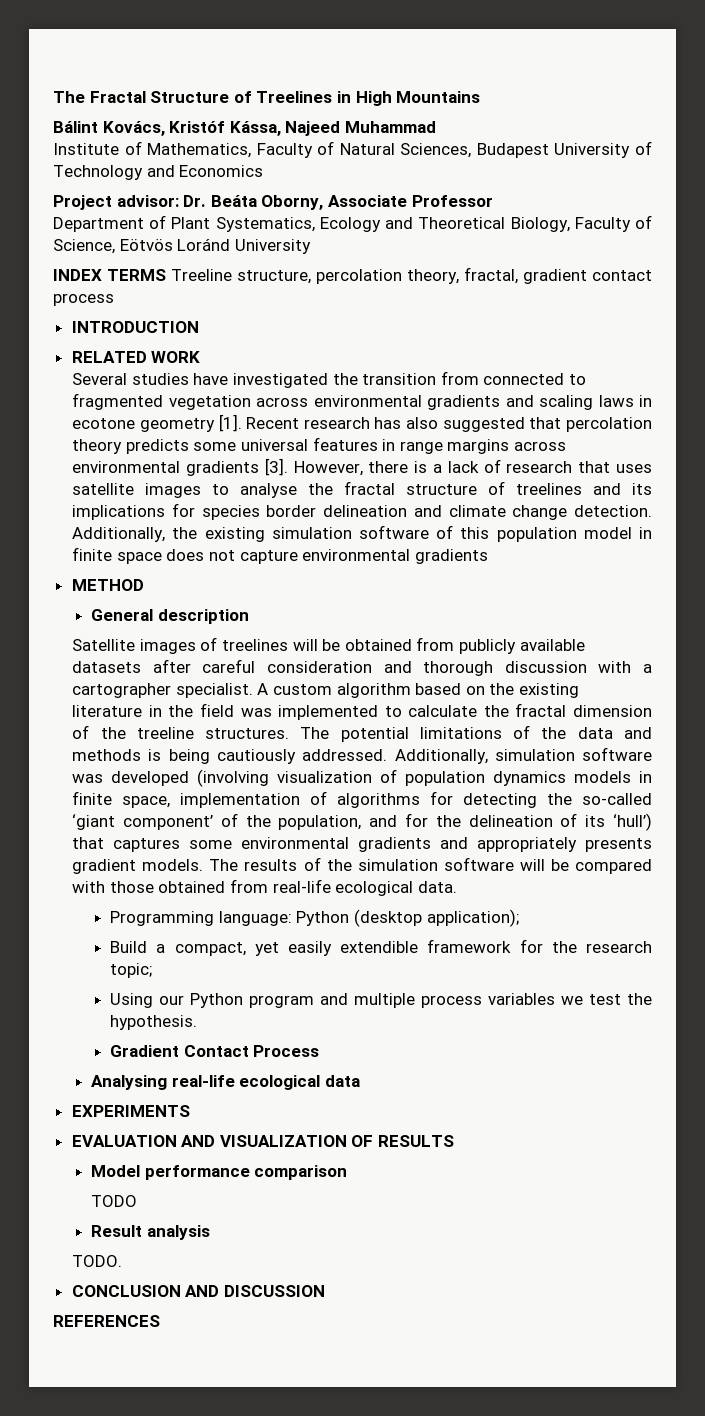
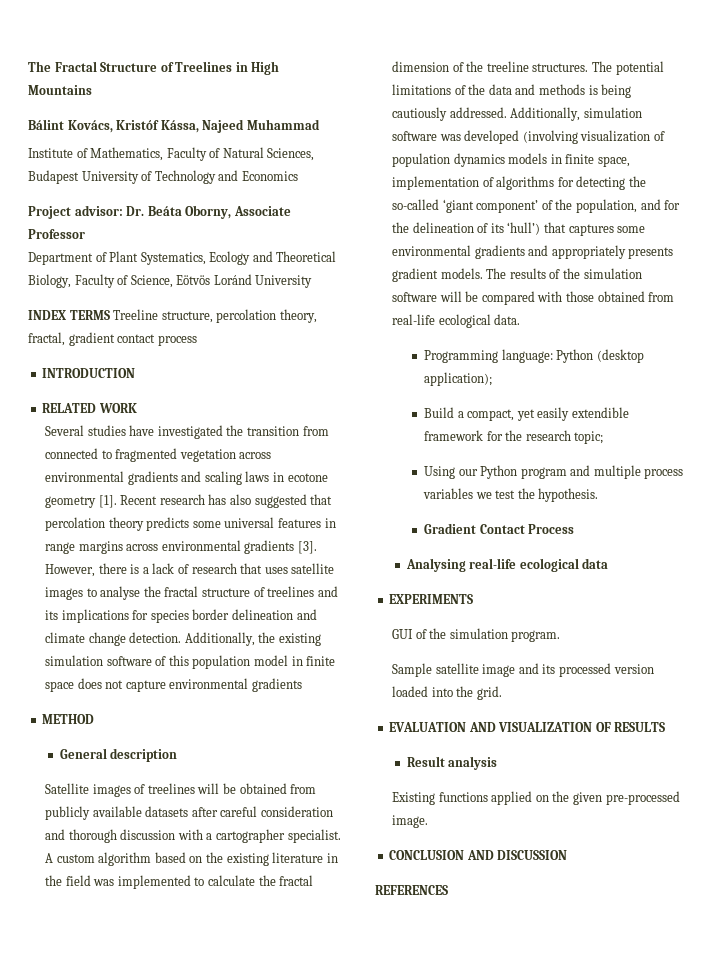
(190, 1111) none -> [392,628,561,642] [392,663,654,677] [392,686,502,700] // GUI of the simulation program. // Sample satellite image and its processed version loaded into the grid.
[90,1165,348,1180] [91,1195,138,1207] [90,1225,210,1240] [72,1255,123,1267] Model performance comparison // TODO // Result analysis // TODO. -> [406,756,498,770] [392,791,680,805] [392,815,429,828] Result analysis // Existing functions applied on the given pre-processed image.

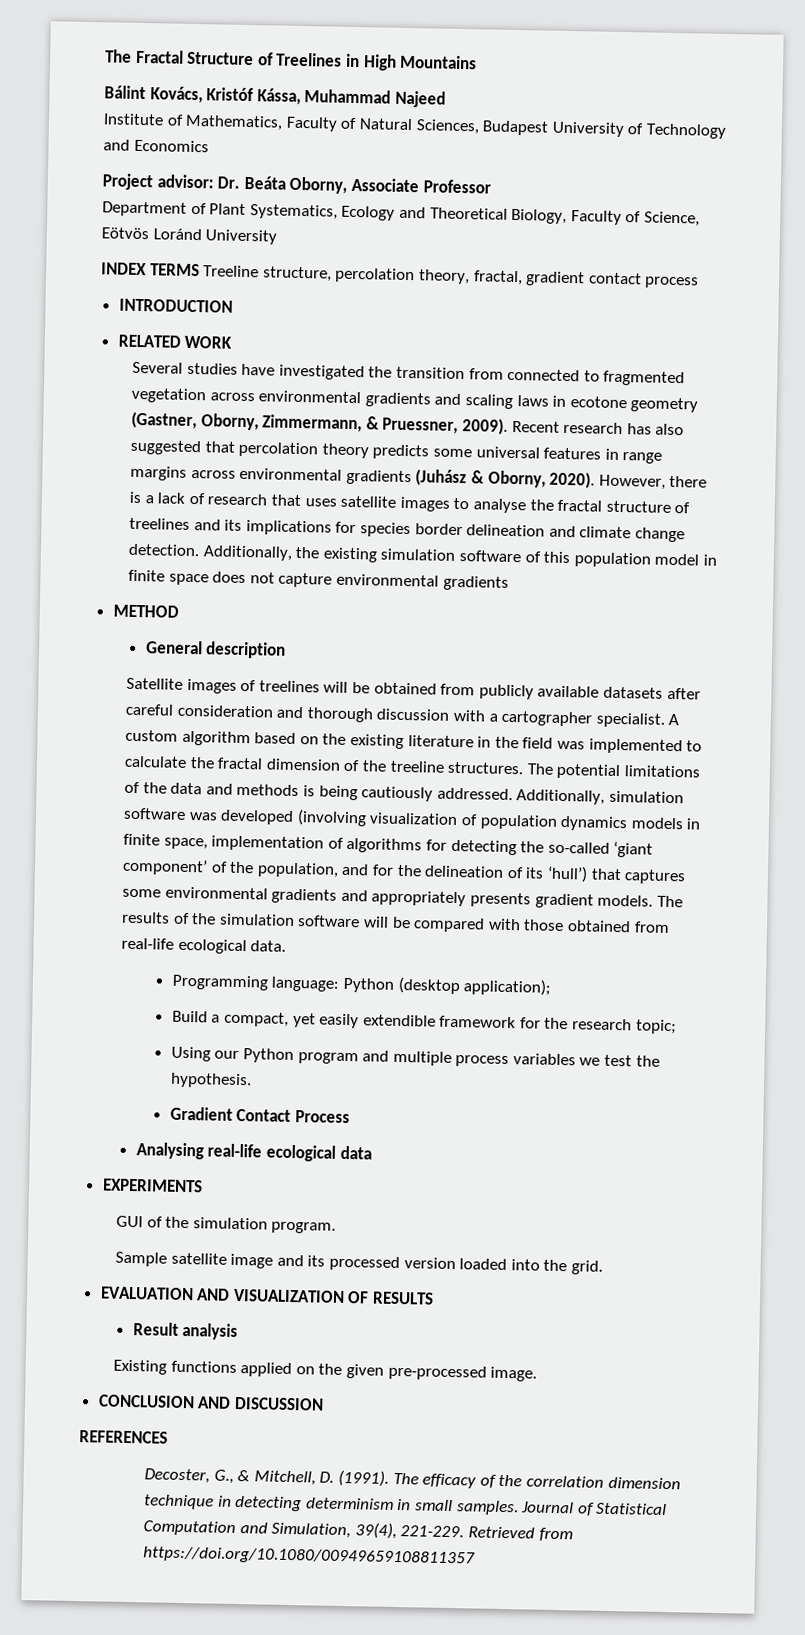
(199, 126) none -> [304,89,392,104] Muhammad
[246,119,320,130] Muhammad -> (446, 99) none
[98,495,117,508] [1]. -> [131,411,508,435] (Gastner, Oborny, Zimmermann, & Pruessner, 2009).
[297,541,317,554] [3]. -> [415,469,596,489] (Juhász & Oborny, 2020).
(448, 890) none -> [144,1468,681,1490] [144,1494,668,1516] [143,1520,573,1542] [143,1546,477,1567] // Decoster, G., & Mitchell, D. (1991). The efficacy of the correlation dimension technique in detecting determinism in small samples. Journal of Statistical Computation and Simulation, 39(4), 221-229. Retrieved from https://doi.org/10.1080/00949659108811357

